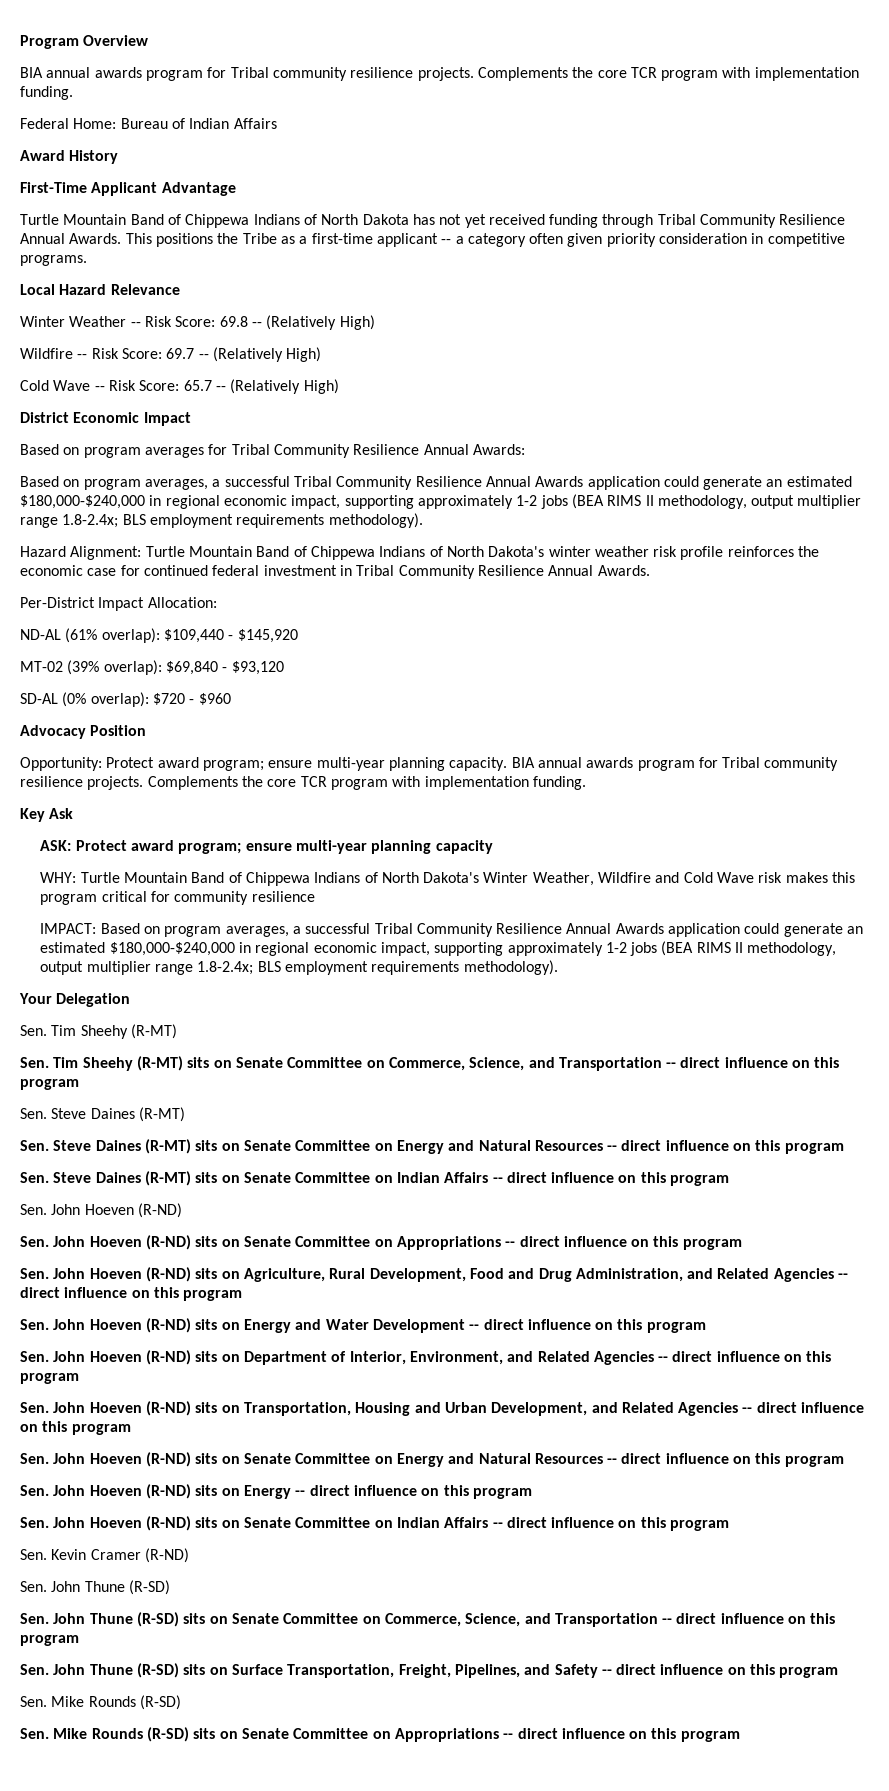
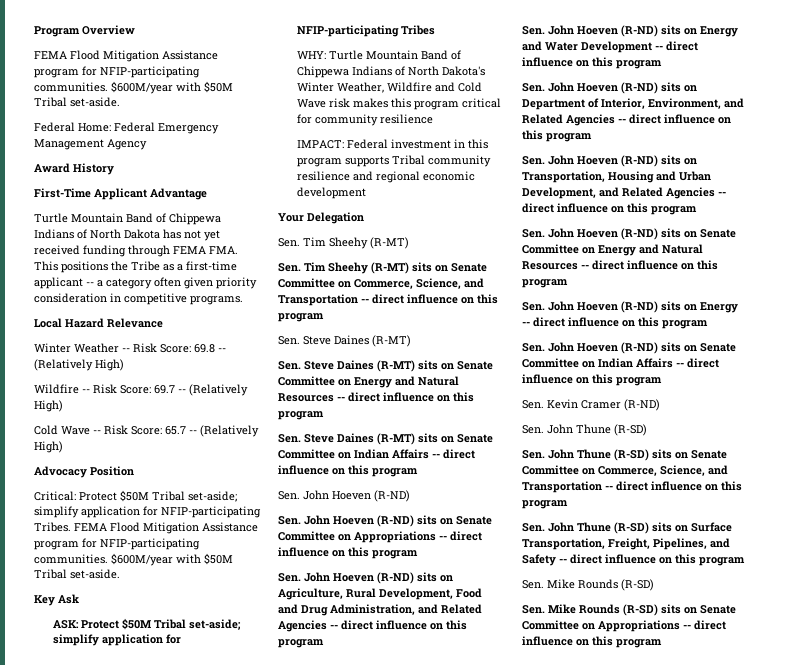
[20,67,859,81] [20,86,73,100] [20,118,277,129] BIA annual awards program for Tribal community resilience projects. Complements the core TCR program with implementation funding. // Federal Home: Bureau of Indian Affairs -> [34,50,218,62] [34,66,200,78] [34,81,233,94] [34,97,120,107] [34,122,219,134] [34,139,147,150] FEMA Flood Mitigation Assistance program for NFIP-participating communities. $600M/year with $50M Tribal set-aside. // Federal Home: Federal Emergency Management Agency
[657,214,846,228] [20,233,122,244] Tribal Community Resilience Annual Awards. -> [173,246,238,254] FEMA FMA.
[20,412,191,426] [20,444,525,458] [20,476,852,490] [20,494,862,509] [20,513,423,528] [20,546,820,560] [20,565,650,579] [20,597,217,611] [20,628,298,643] [20,660,284,675] [20,692,231,707] [20,725,147,739] [20,757,839,771] [20,776,586,790] [20,808,74,822] [40,840,493,854] District Economic Impact // Based on program averages for Tribal Community Resilience Annual Awards: // Based on program averages, a successful Tribal Community Resilience Annual Awards application could generate an estimated $180,000-$240,000 in regional economic impact, supporting approximately 1-2 jobs (BEA RIMS II methodology, output multiplier range 1.8-2.4x; BLS employment requirements methodology). // Hazard Alignment: Turtle Mountain Band of Chippewa Indians of North Dakota's winter weather risk profile reinforces the economic case for continued federal investment in Tribal Community Resilience Annual Awards. // Per-District Impact Allocation: // ND-AL (61% overlap): $109,440 - $145,920 // MT-02 (39% overlap): $69,840 - $93,120 // SD-AL (0% overlap): $720 - $960 // Advocacy Position // Opportunity: Protect award program; ensure multi-year planning capacity. BIA annual awards program for Tribal community resilience projects. Complements the core TCR program with implementation funding. // Key Ask // ASK: Protect award program; ensure multi-year planning capacity -> [34,466,134,478] [34,490,237,502] [34,506,261,518] [34,522,258,534] [34,538,200,550] [34,553,233,566] [34,569,120,579] [34,594,79,606] [52,618,241,630] [52,634,181,646] [296,25,435,37] Advocacy Position // Critical: Protect $50M Tribal set-aside; simplify application for NFIP-participating Tribes. FEMA Flood Mitigation Assistance program for NFIP-participating communities. $600M/year with $50M Tribal set-aside. // Key Ask // ASK: Protect $50M Tribal set-aside; simplify application for NFIP-participating Tribes
[100,923,864,937] [40,941,837,956] [40,960,558,975] Based on program averages, a successful Tribal Community Resilience Annual Awards application could generate an estimated $180,000-$240,000 in regional economic impact, supporting approximately 1-2 jobs (BEA RIMS II methodology, output multiplier range 1.8-2.4x; BLS employment requirements methodology). -> [346,139,488,149] [296,155,491,167] [296,171,475,183] [296,187,366,199] Federal investment in this program supports Tribal community resilience and regional economic development

